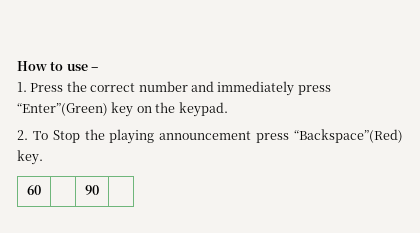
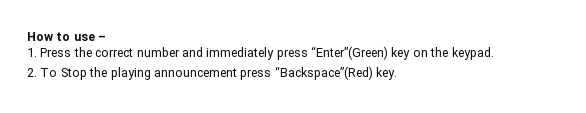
[27,185,41,195] [85,185,99,195] // 60 | | 90 | -> (397, 73) none

